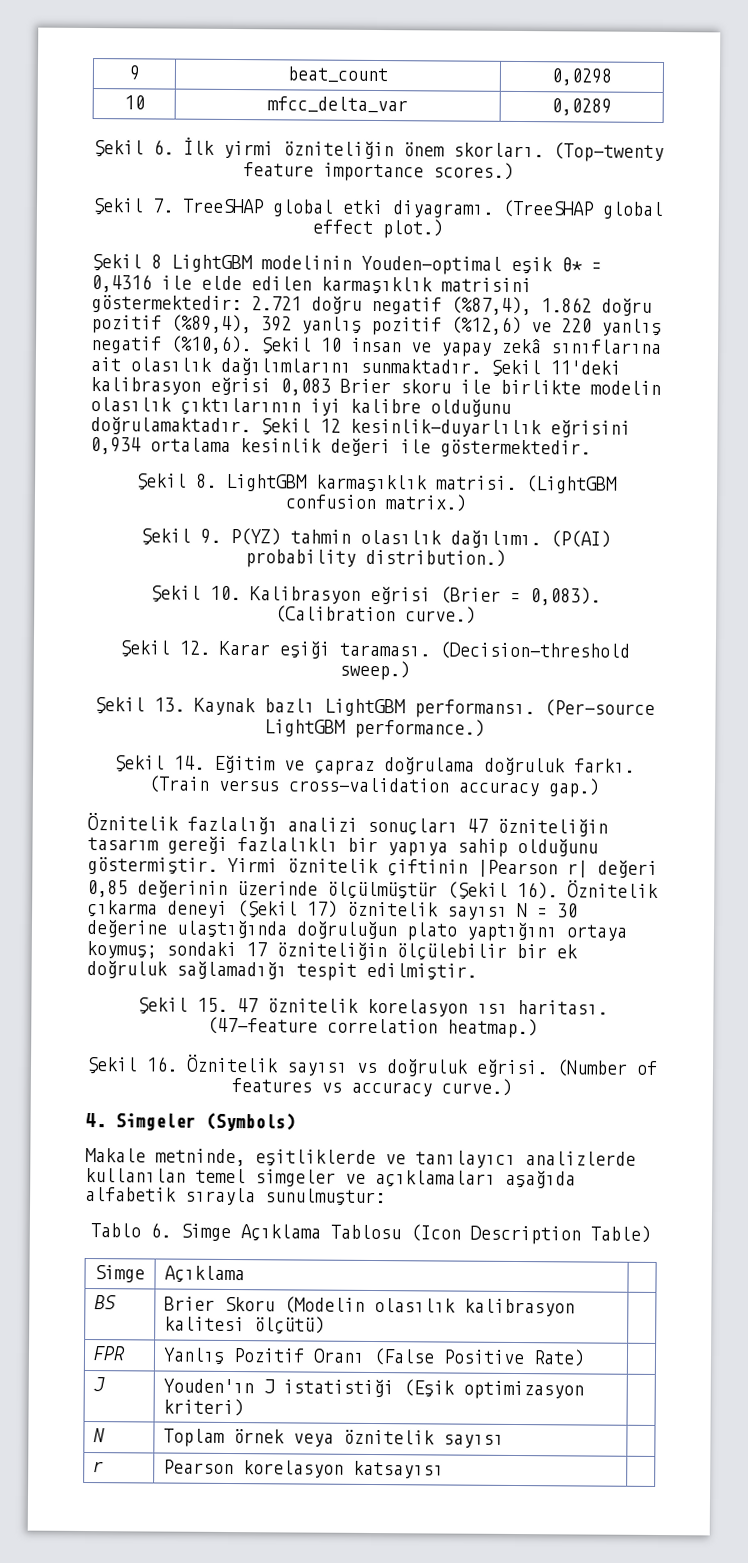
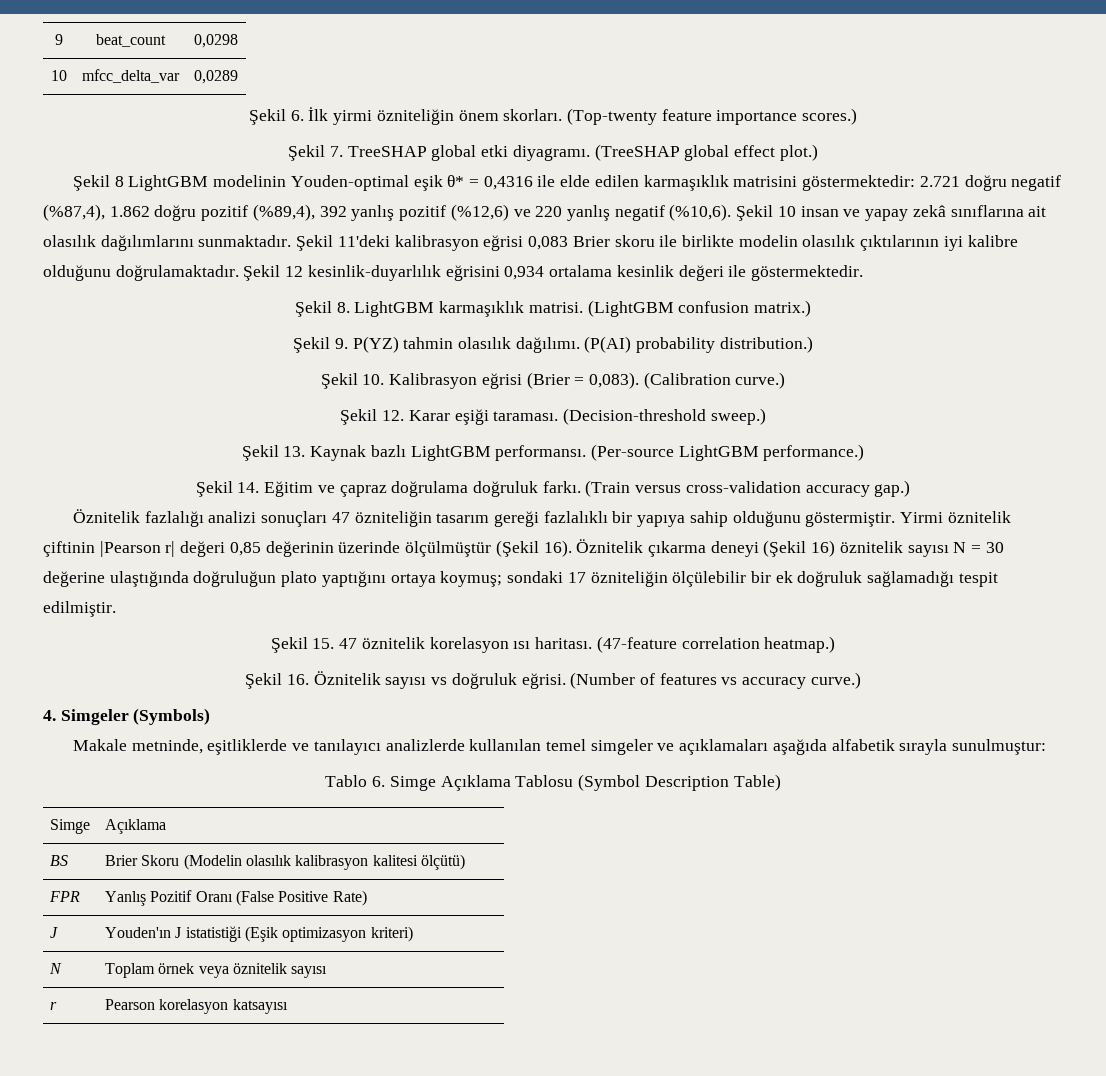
[307,900,338,918] 17) -> [811,540,836,557] 16)
[410,1224,461,1242] (Icon -> [578,774,641,791] (Symbol

